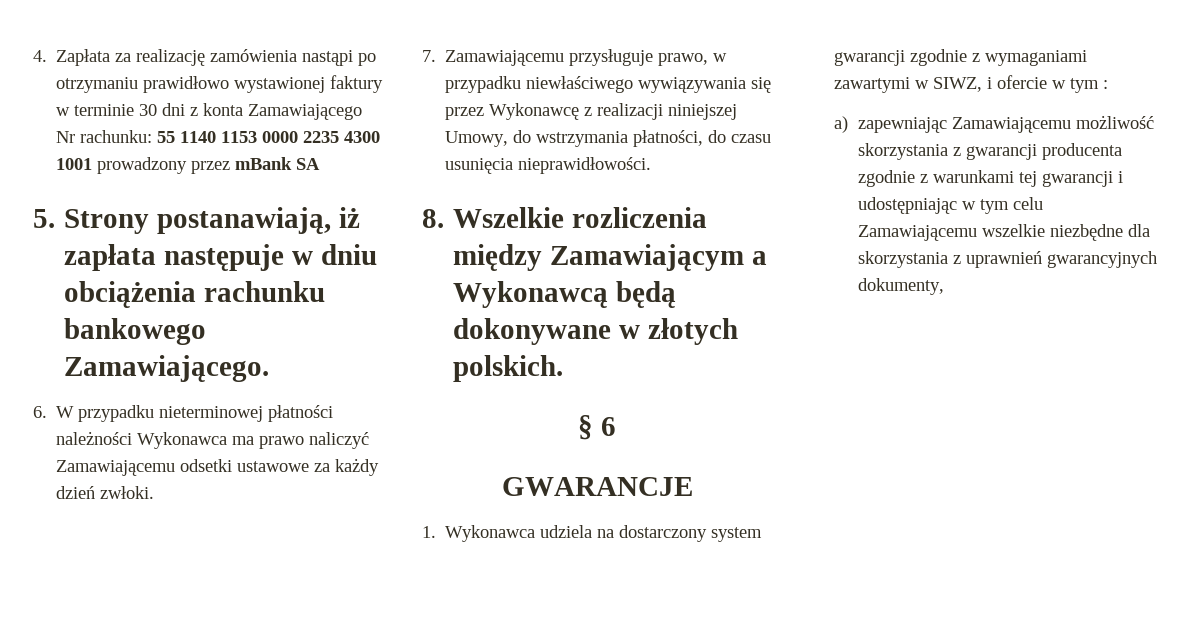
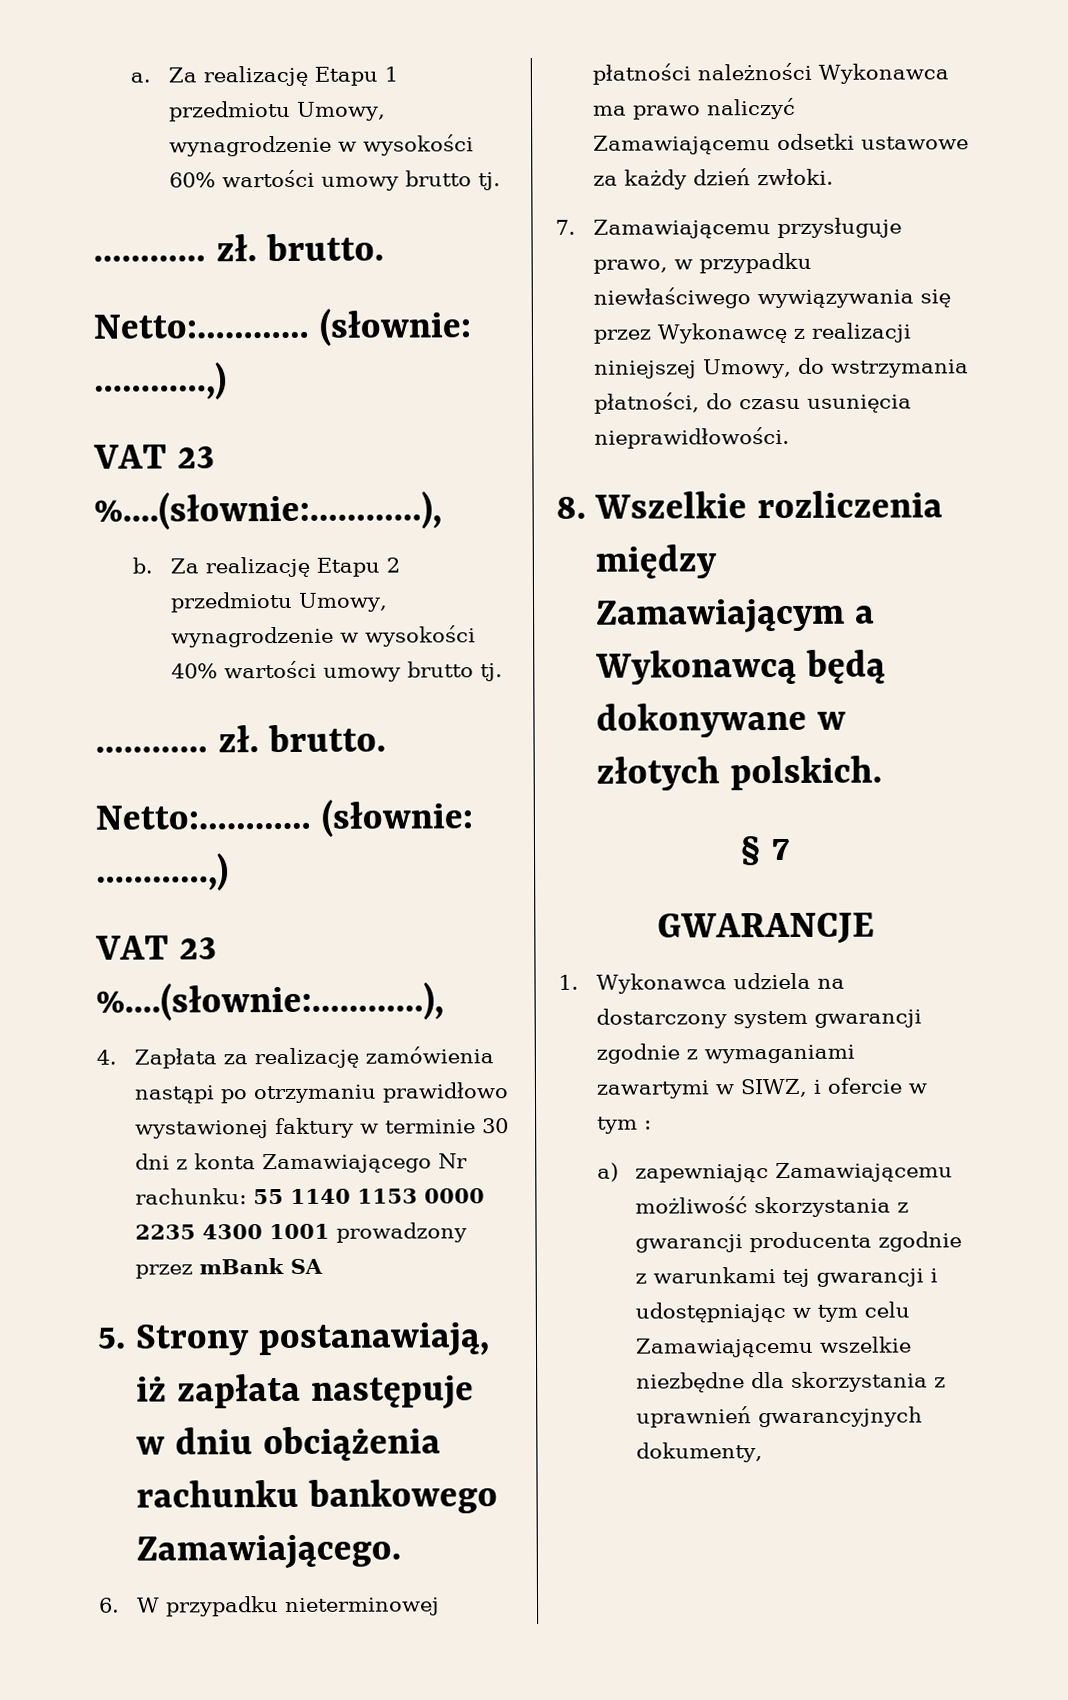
(33, 56) none -> [129,65,398,87] [167,100,386,122] [168,134,474,157] [168,169,501,191] [93,233,385,262] [93,308,472,347] [94,362,227,401] [93,444,216,469] [94,491,442,531] [131,556,400,578] [169,591,388,613] [170,625,476,648] [170,660,503,682] [95,724,387,753] [95,799,474,838] [96,853,229,892] [95,935,218,960] [96,982,444,1022] a. Za realizację Etapu 1 przedmiotu Umowy, wynagrodzenie w wysokości 60% wartości umowy brutto tj. // ………… zł. brutto. // Netto:………… (słownie: …………,) // VAT 23 %....(słownie:…………), // b. Za realizację Etapu 2 przedmiotu Umowy, wynagrodzenie w wysokości 40% wartości umowy brutto tj. // ………… zł. brutto. // Netto:………… (słownie: …………,) // VAT 23 %....(słownie:…………), //
[600,417,616,436] 6 -> [770,838,791,861] 7

